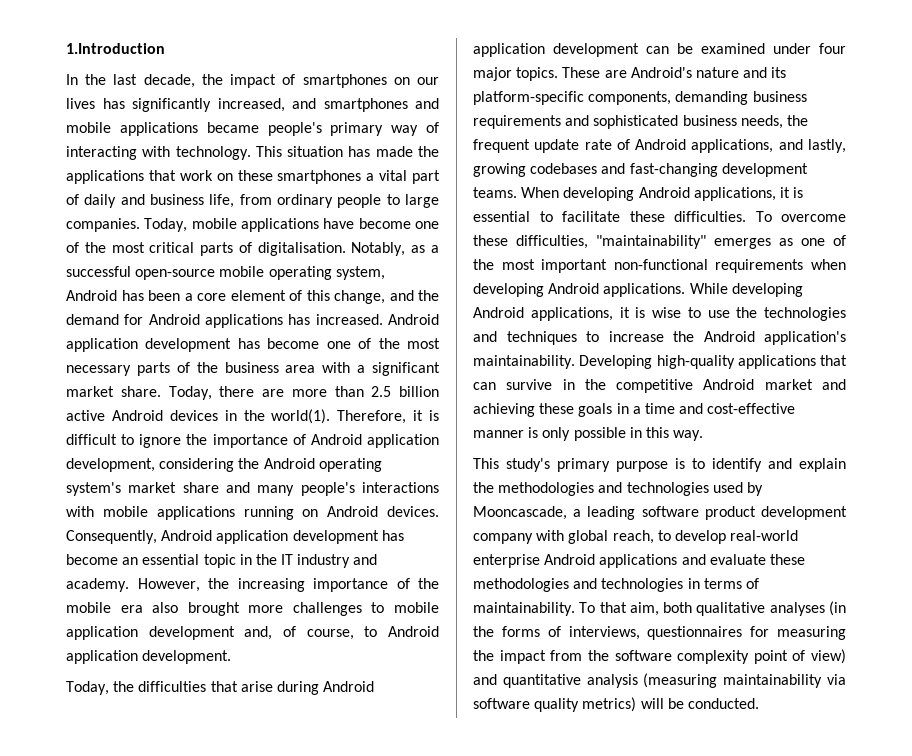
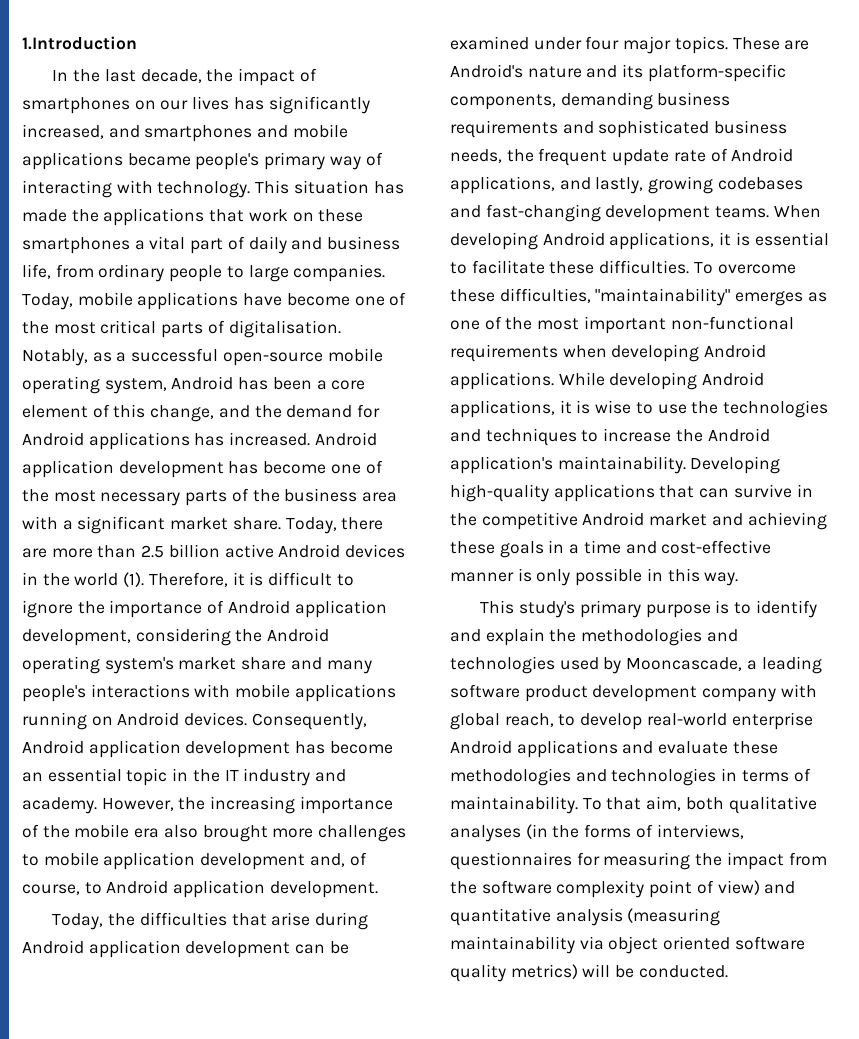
[271,409,331,424] world(1). -> [74,572,145,587] world (1).
(846, 679) none -> [608,936,731,954] object oriented

